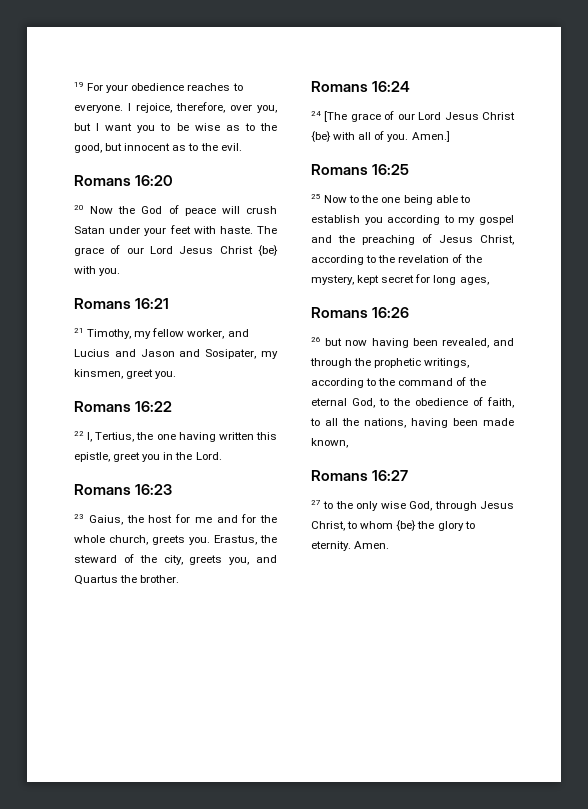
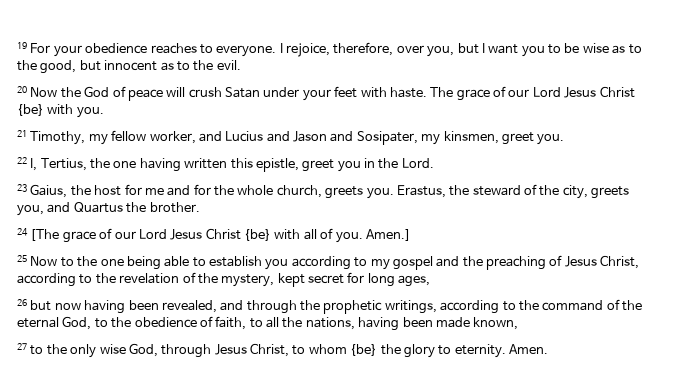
[74,175,174,186] // Romans 16:20 -> (241, 65) none
[74,298,170,309] // Romans 16:21 -> (104, 112) none
[74,401,173,412] // Romans 16:22 -> (565, 139) none
[74,484,173,495] // Romans 16:23 -> (434, 163) none
[311,81,411,92] // Romans 16:24 -> (200, 207) none
[311,164,410,175] // Romans 16:25 -> (411, 235) none
[311,307,410,318] // Romans 16:26 -> (431, 281) none
[311,470,409,481] // Romans 16:27 -> (519, 323) none

